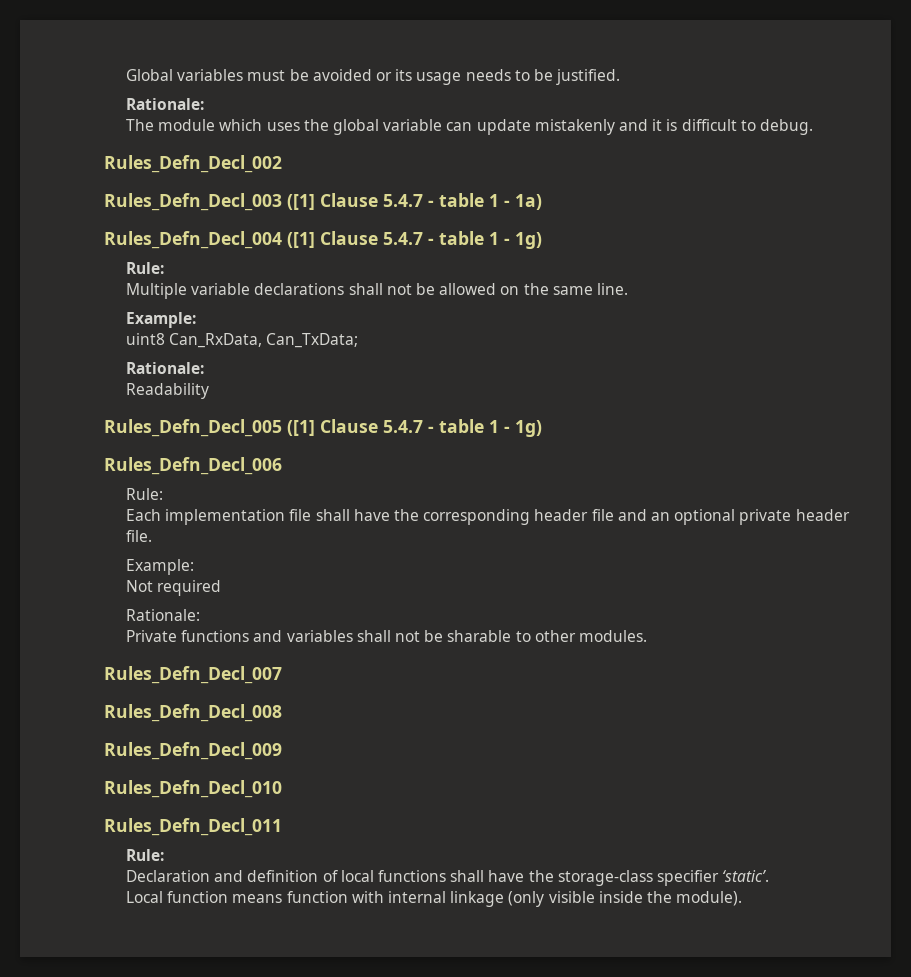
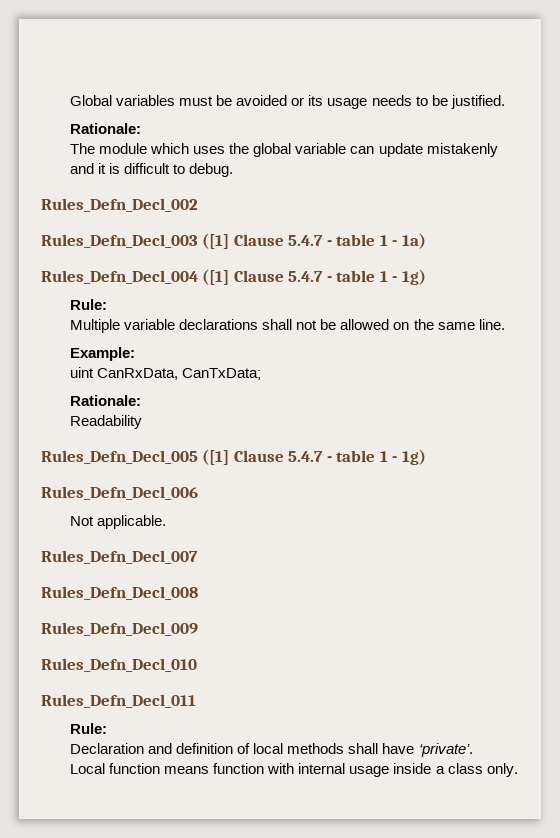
[126,333,359,348] uint8 Can_RxData, Can_TxData; -> [70,367,262,380] uint CanRxData, CanTxData;
[126,488,164,500] [126,509,850,525] [126,530,153,542] [126,559,195,575] [126,580,222,596] [126,609,201,621] [126,630,647,642] Rule: // Each implementation file shall have the corresponding header file and an optional private header file. // Example: // Not required // Rationale: // Private functions and variables shall not be sharable to other modules. -> [70,515,167,529] Not applicable.
[378,870,770,886] functions shall have the storage-class specifier ‘static’. -> [287,743,473,757] methods shall have ‘private’.
[450,891,743,907] linkage (only visible inside the module). -> [349,763,518,777] usage inside a class only.

